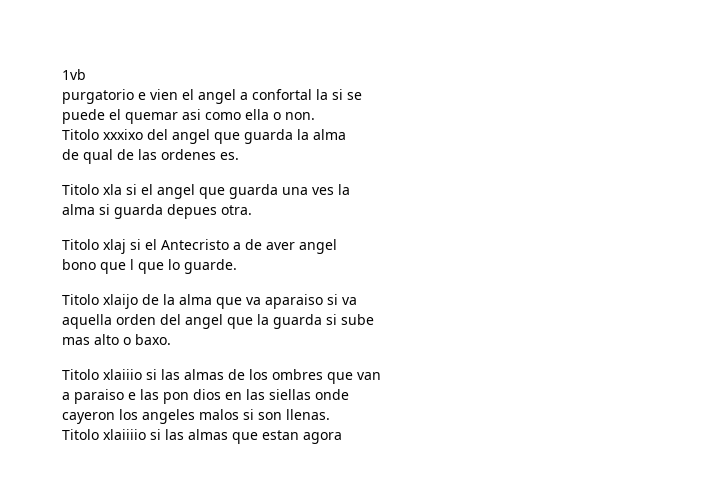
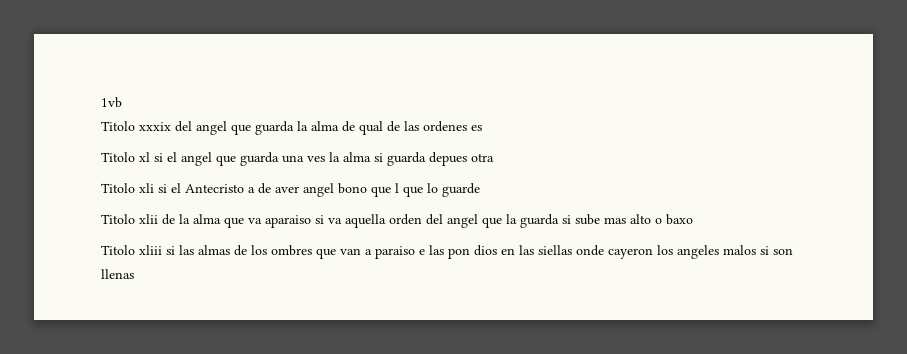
[62,89,362,104] [62,109,315,124] [62,129,143,140] // purgatorio e vien el angel a confortal la si se // puede el quemar asi como ella o non. // Titolo xxxixo -> [101,121,171,131] // Titolo xxxix
(346, 134) // -> (339, 126) none
[220,152,239,160] [62,184,122,195] es. // Titolo xla -> [471,125,482,131] [101,152,150,162] es // Titolo xl
(350, 189) // -> (340, 157) none
[221,205,252,215] [62,239,126,254] otra. // Titolo xlaj -> [471,153,494,162] [101,183,154,193] otra // Titolo xli
(337, 246) // -> (334, 190) none
[184,259,237,274] [62,294,138,309] guarde. // Titolo xlaijo -> [442,183,480,197] [101,214,158,224] guarde // Titolo xlii
(357, 301) // -> (342, 221) none
(374, 319) // -> (600, 219) none
[135,334,171,345] [62,369,142,380] baxo. // Titolo xlaiiio -> [666,214,693,225] [101,245,162,255] baxo // Titolo xliii
(381, 376) // -> (361, 251) none
(349, 394) // -> (604, 250) none
[286,409,330,420] [62,429,342,444] llenas. // Titolo xlaiiiio si las almas que estan agora -> [101,269,134,279] llenas

